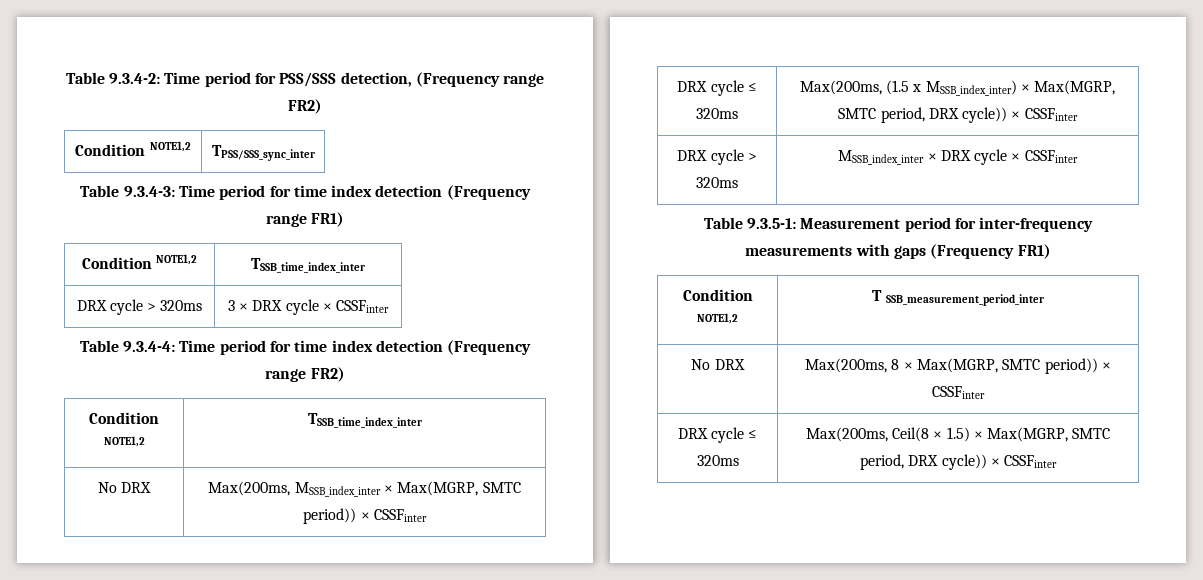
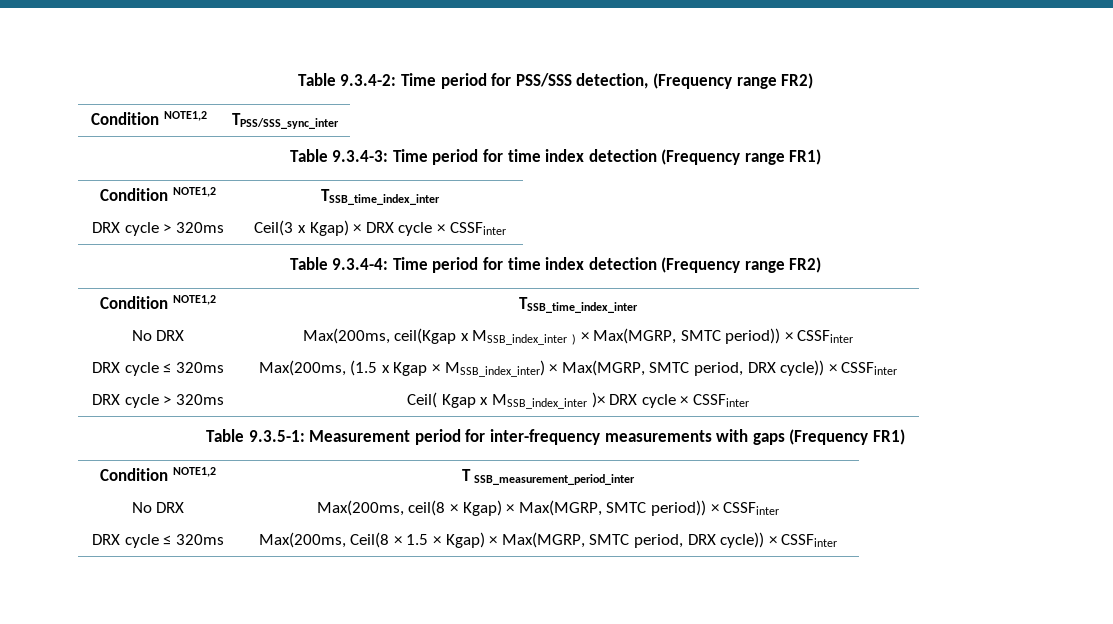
[227,300,235,311] 3 -> [254,220,349,236] Ceil(3 x Kgap)
[294,482,381,497] MSSB_index_inter -> [394,328,576,345] ceil(Kgap x MSSB_index_inter )
(922, 88) none -> [393,362,441,376] Kgap ×
[838,150,937,165] MSSB_index_inter × -> [407,392,605,409] Ceil( Kgap x MSSB_index_inter )×
[891,359,900,370] 8 -> [408,500,502,516] ceil(8 × Kgap)
[946,427,970,442] 1.5) -> [406,532,485,548] 1.5 × Kgap)

